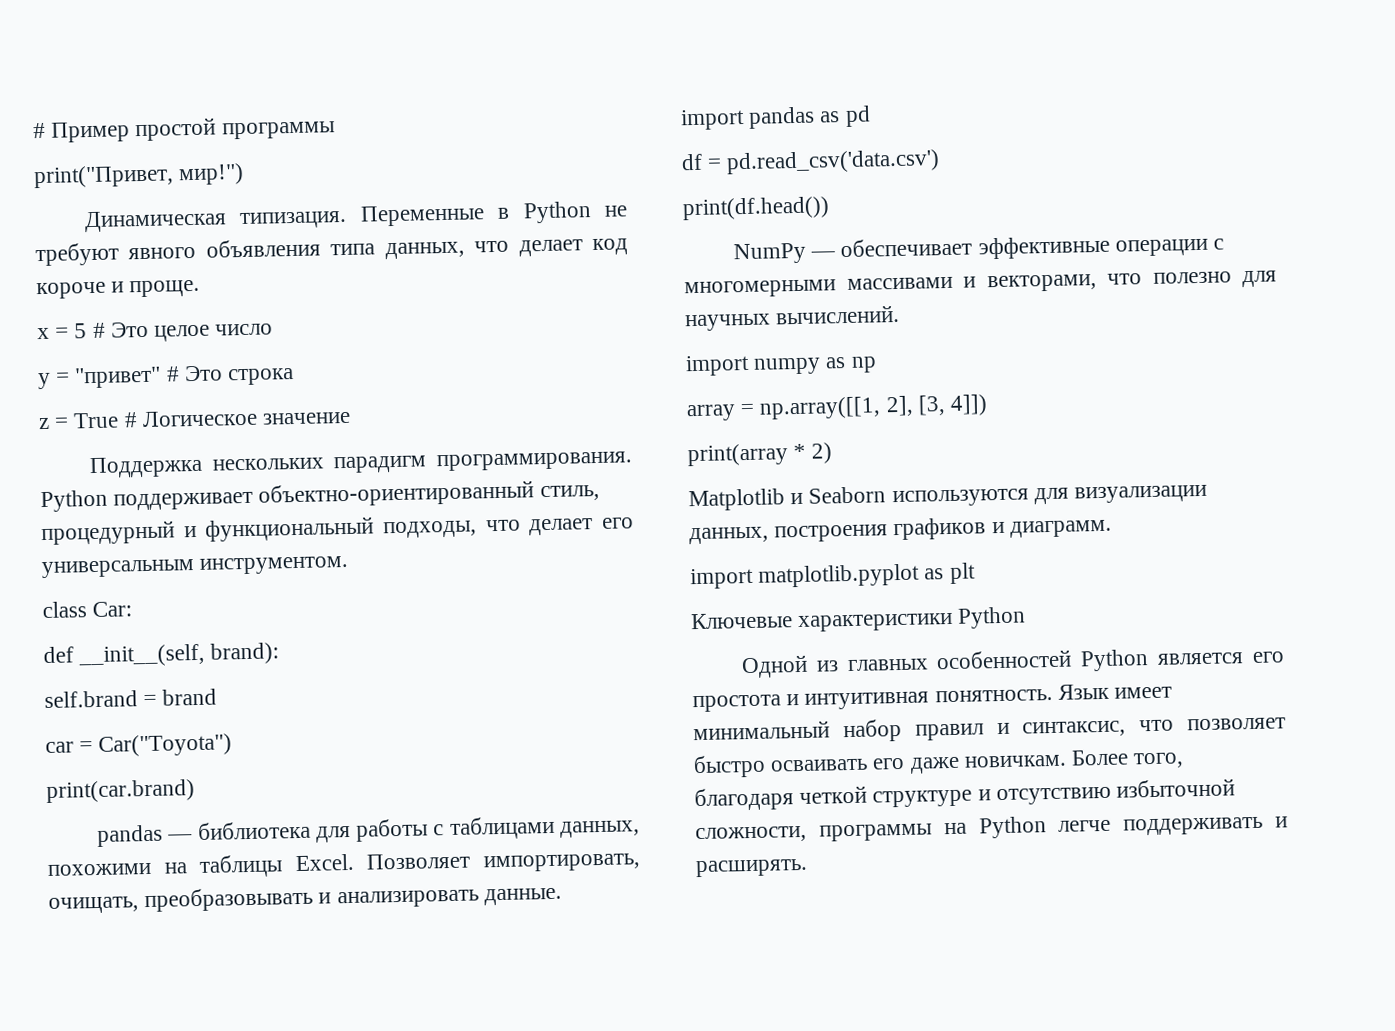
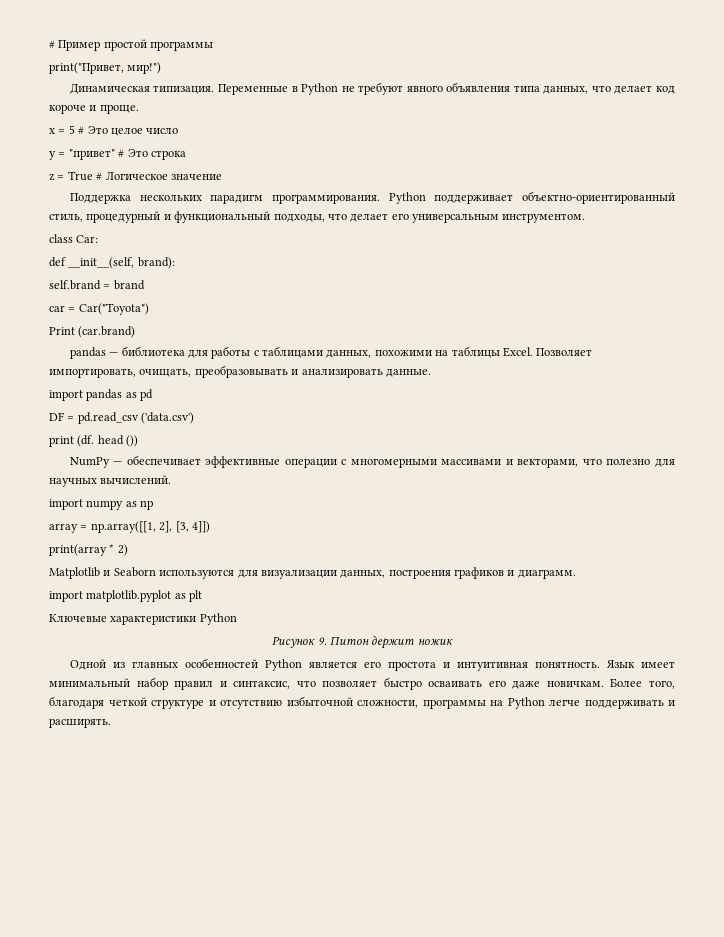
[46,779,195,804] print(car.brand) -> [49,326,136,338] Print (car.brand)
[681,149,941,175] [682,196,830,221] df = pd.read_csv('data.csv') // print(df.head()) -> [49,412,195,424] [49,435,139,447] DF = pd.read_csv ('data.csv') // print (df. head ())
(1027, 617) none -> [272,635,453,649] // Рисунок 9. Питон держит ножик

